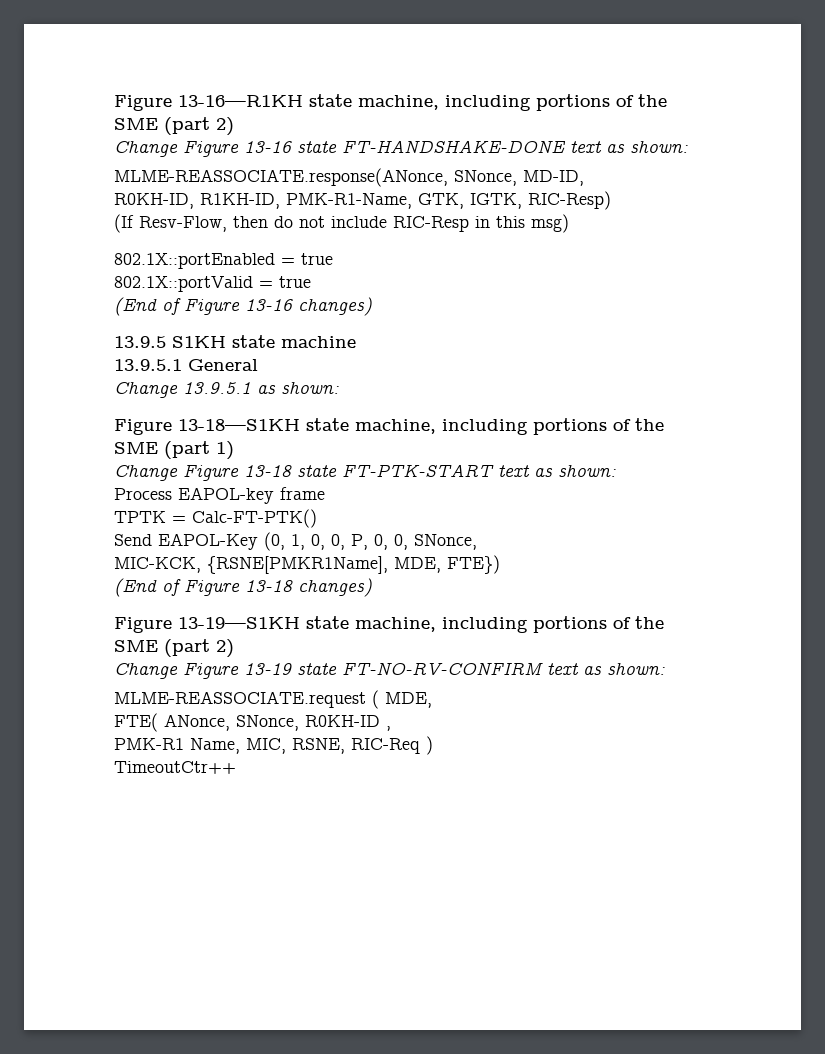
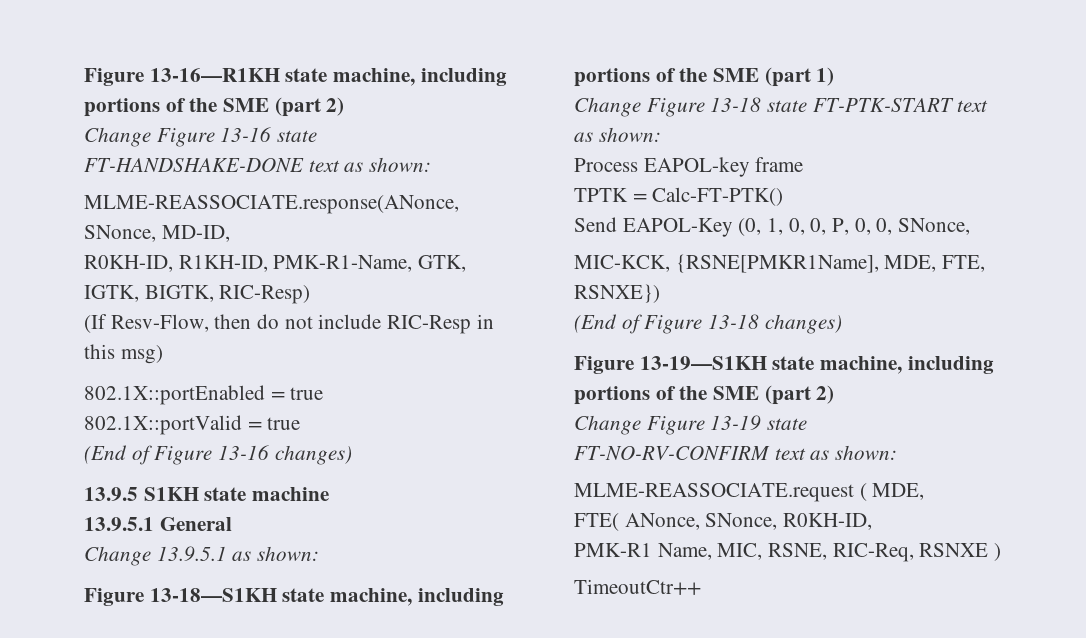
(522, 201) none -> [144,285,214,302] BIGTK,
[447,555,500,574] FTE}) -> [942,255,986,272] [574,284,660,303] FTE, RSNXE})
[305,715,391,731] R0KH-ID , -> [783,513,873,530] R0KH-ID,
[351,738,420,754] RIC-Req -> [832,543,989,562] RIC-Req, RSNXE

